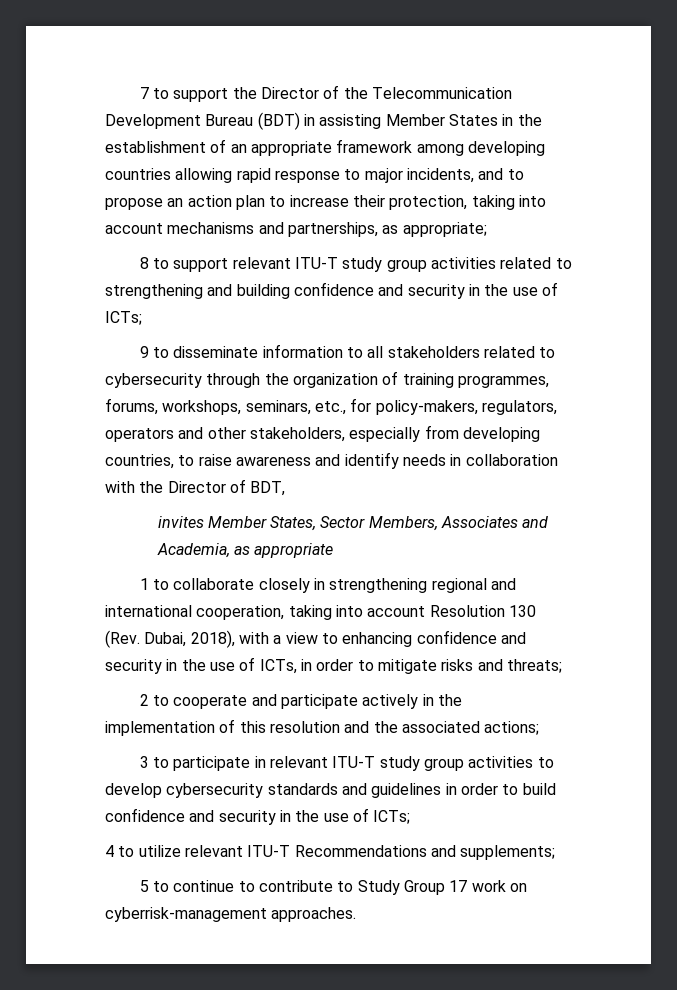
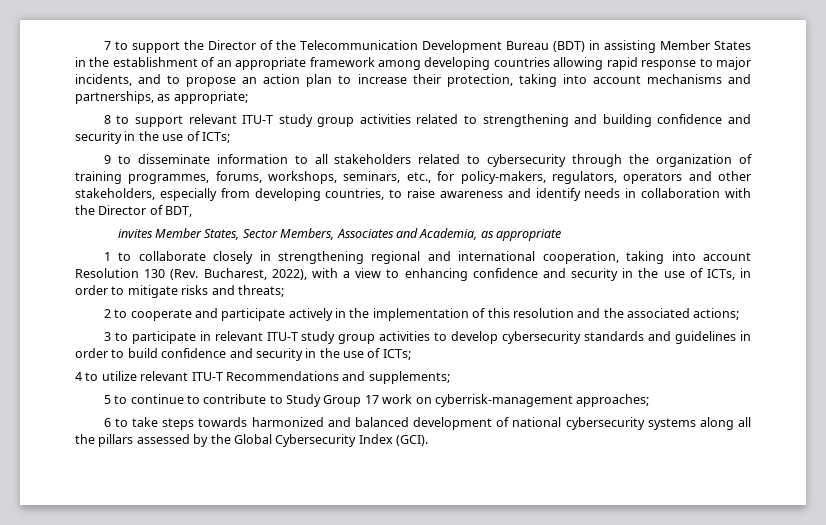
[144,630,235,648] Dubai, 2018), -> [203,268,307,280] Bucharest, 2022),
[271,907,357,922] approaches. -> [576,394,650,407] [103,417,751,430] [75,434,428,447] approaches; // 6 to take steps towards harmonized and balanced development of national cybersecurity systems along all the pillars assessed by the Global Cybersecurity Index (GCI).

